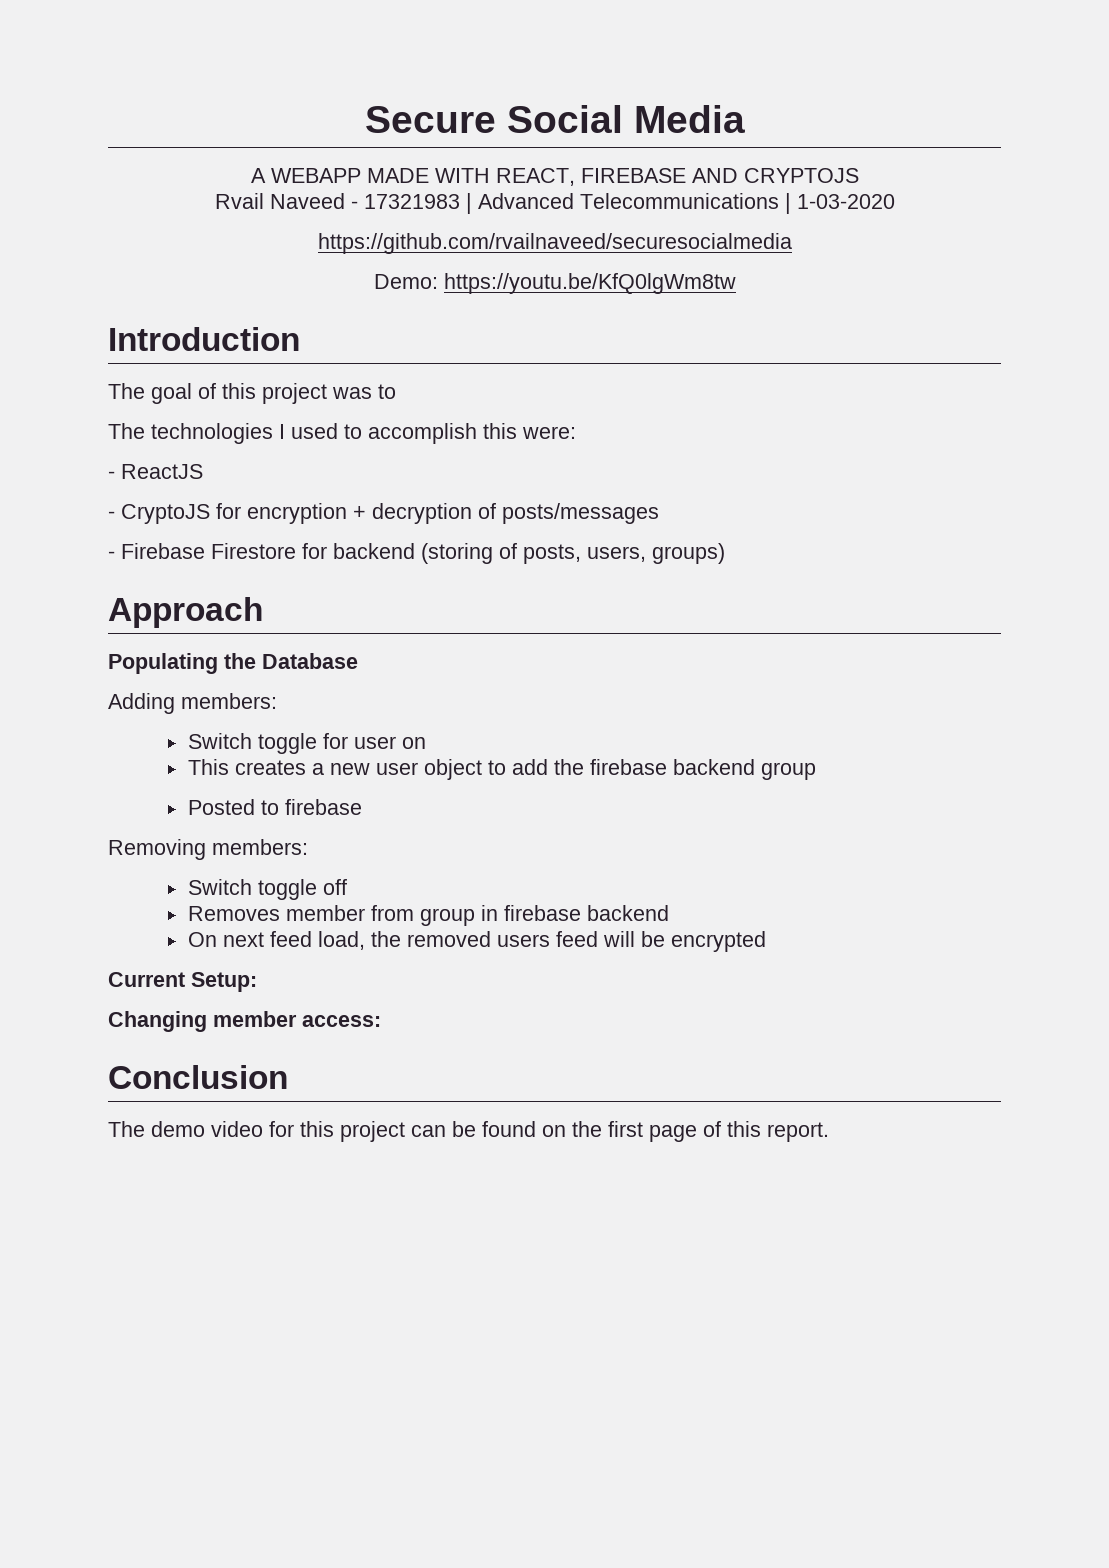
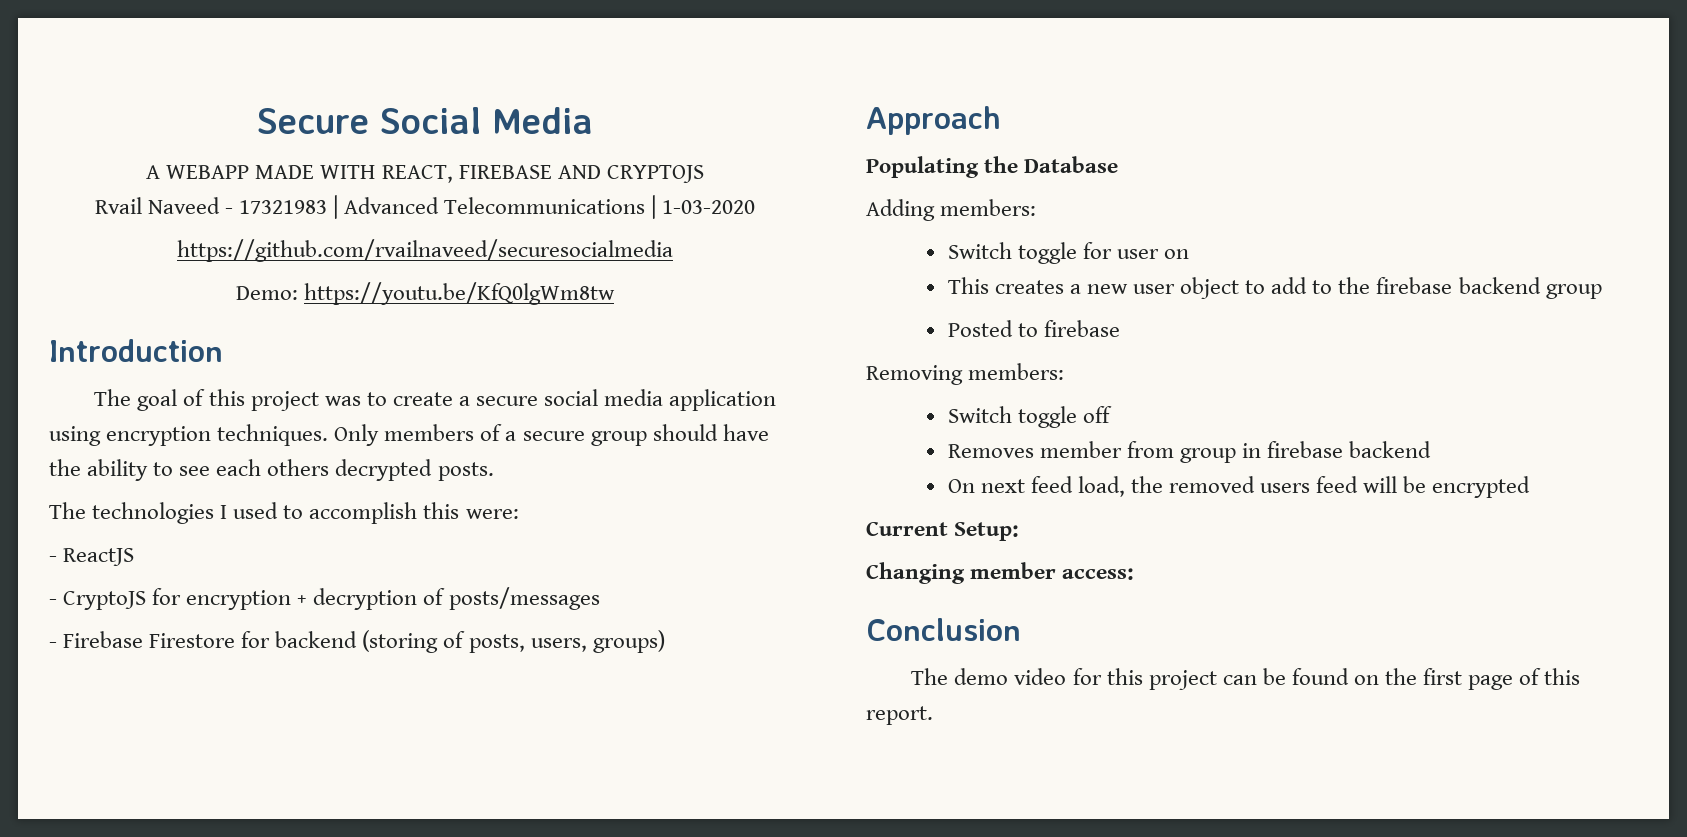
(396, 391) none -> [392,389,777,411] [49,424,769,446] [49,459,494,481] create a secure social media application using encryption techniques. Only members of a secure group should have the ability to see each others decrypted posts.
(548, 767) none -> [1312,280,1333,294] to

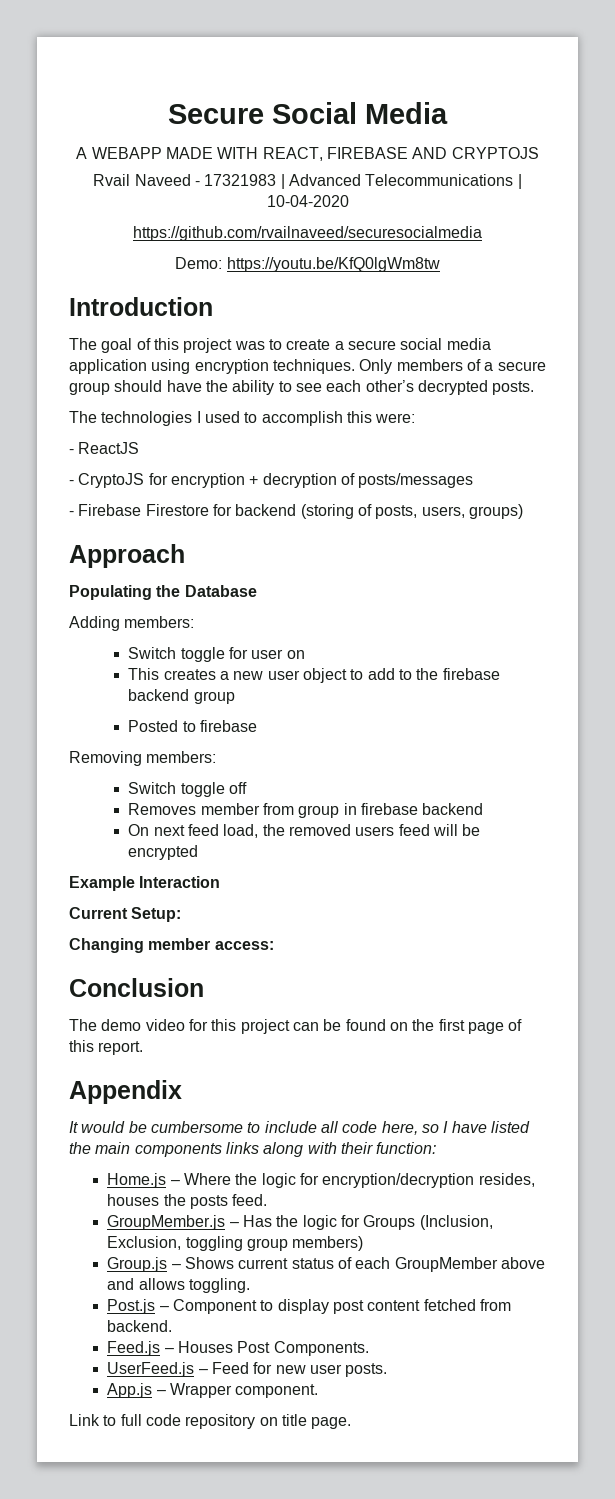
[662,200,756,214] 1-03-2020 -> [266,195,349,207] 10-04-2020
[267,459,330,476] others -> [365,380,414,392] other’s
(1531, 487) none -> [69,876,221,891] // Example Interaction
(933, 715) none -> [69,1080,182,1104] [69,1121,530,1135] [69,1142,437,1157] [107,1173,535,1188] [107,1194,268,1209] [107,1215,493,1230] [107,1236,364,1251] [107,1257,546,1272] [107,1278,251,1293] [107,1299,512,1314] [107,1320,173,1332] [107,1341,369,1356] [107,1362,388,1377] [107,1383,319,1398] [69,1414,352,1429] // Appendix // It would be cumbersome to include all code here, so I have listed the main components links along with their function: // Home.js – Where the logic for encryption/decryption resides, houses the posts feed. // GroupMember.js – Has the logic for Groups (Inclusion, Exclusion, toggling group members) // Group.js – Shows current status of each GroupMember above and allows toggling. // Post.js – Component to display post content fetched from backend. // Feed.js – Houses Post Components. // UserFeed.js – Feed for new user posts. // App.js – Wrapper component. // Link to full code repository on title page.

